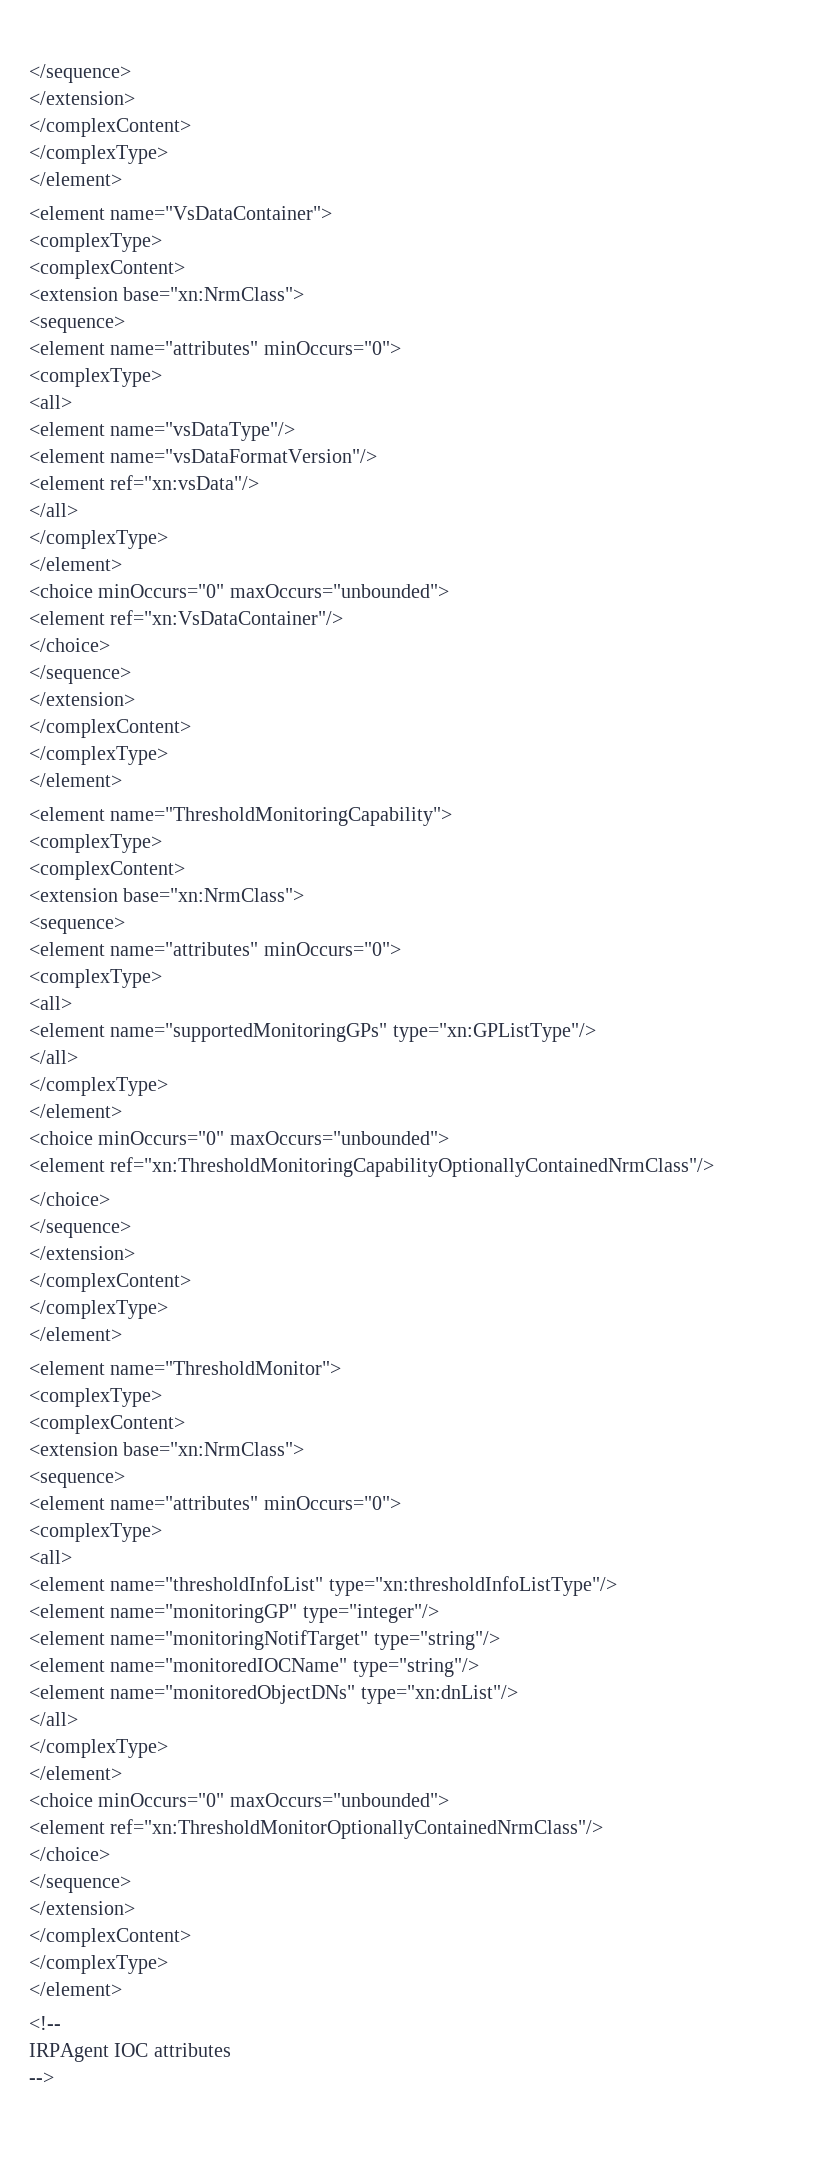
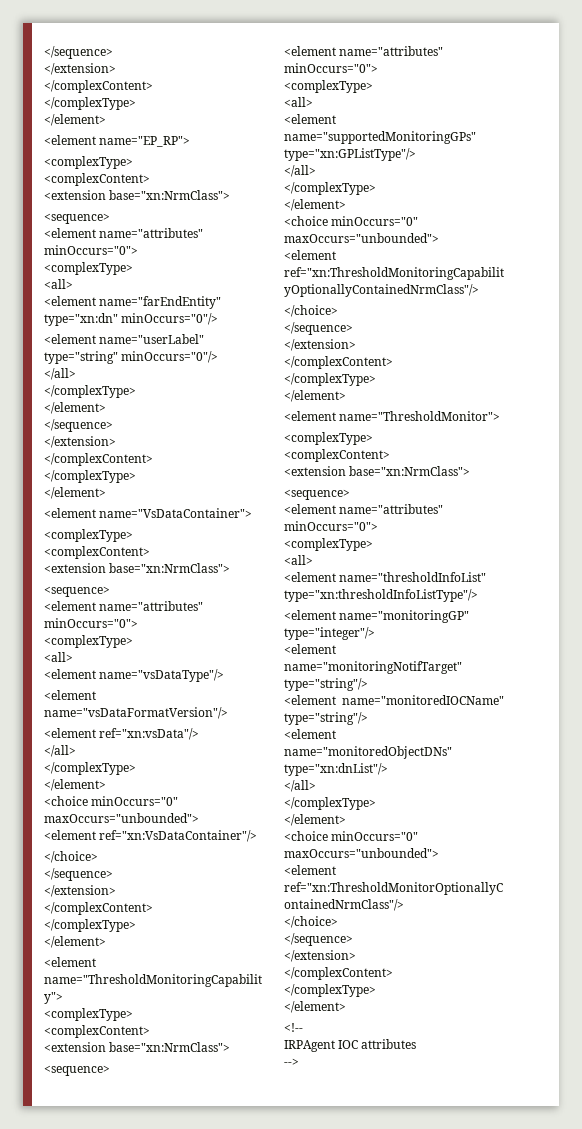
[29,64,131,83] [29,91,135,105] [29,118,191,137] [29,145,168,164] [29,172,122,186] </sequence> // </extension> // </complexContent> // </complexType> // </element> -> [44,46,113,59] [44,63,116,75] [44,80,153,93] [44,97,136,110] [44,114,106,126] [44,135,191,147] [44,156,133,169] [44,173,150,186] [44,190,231,200] [44,213,110,224] [44,228,204,238] [44,245,138,255] [44,262,133,275] [44,279,73,289] [44,296,222,309] [44,313,219,326] [44,334,205,344] [44,351,219,364] [44,368,76,380] [44,385,136,398] [44,402,106,414] [44,419,113,432] [44,436,116,448] [44,453,153,466] [44,470,136,483] [44,487,106,499] </sequence> // </extension> // </complexContent> // </complexType> // </element> // <element name="EP_RP"> // <complexType> // <complexContent> // <extension base="xn:NrmClass"> // <sequence> // <element name="attributes" minOccurs="0"> // <complexType> // <all> // <element name="farEndEntity" type="xn:dn" minOccurs="0"/> // <element name="userLabel" type="string" minOccurs="0"/> // </all> // </complexType> // </element> // </sequence> // </extension> // </complexContent> // </complexType> // </element>

